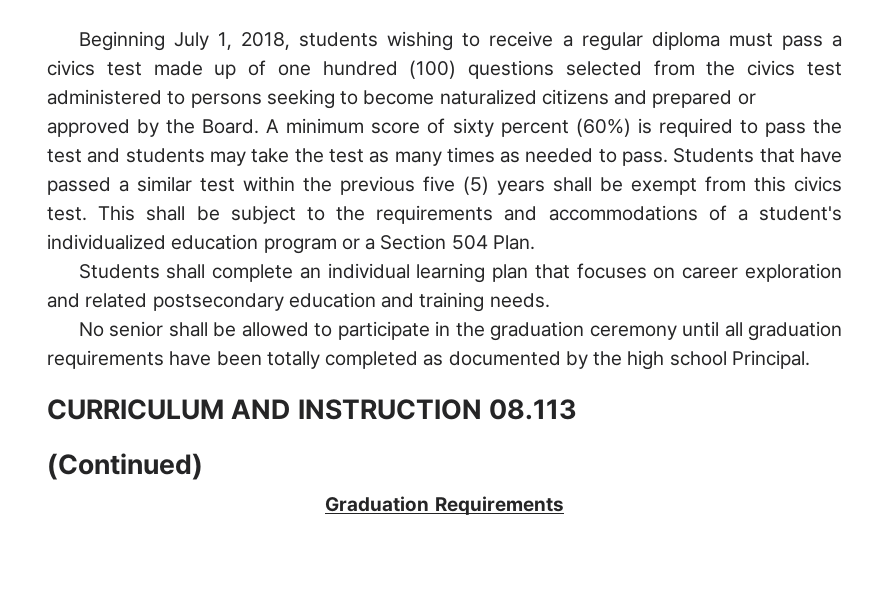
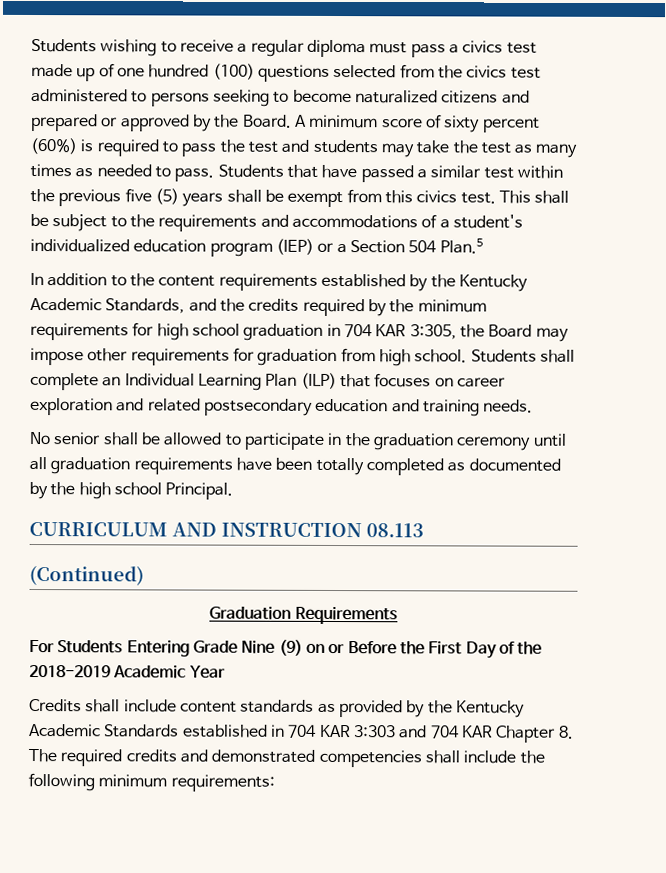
[78,31,379,51] Beginning July 1, 2018, students -> [31,38,97,53] Students
(337, 246) none -> [275,238,314,255] (IEP)
[492,235,535,250] [78,263,529,283] Plan. // Students shall complete an individual learning plan -> [439,238,483,254] [30,272,528,292] [30,297,487,317] [30,322,569,342] [30,347,575,367] [30,372,337,391] Plan.5 // In addition to the content requirements established by the Kentucky Academic Standards, and the credits required by the minimum requirements for high school graduation in 704 KAR 3:305, the Board may impose other requirements for graduation from high school. Students shall complete an Individual Learning Plan (ILP)
(564, 505) none -> [29,639,543,659] [29,664,226,679] [29,698,525,718] [29,723,574,743] [28,748,545,768] [28,772,275,792] // For Students Entering Grade Nine (9) on or Before the First Day of the 2018-2019 Academic Year // Credits shall include content standards as provided by the Kentucky Academic Standards established in 704 KAR 3:303 and 704 KAR Chapter 8. The required credits and demonstrated competencies shall include the following minimum requirements:

